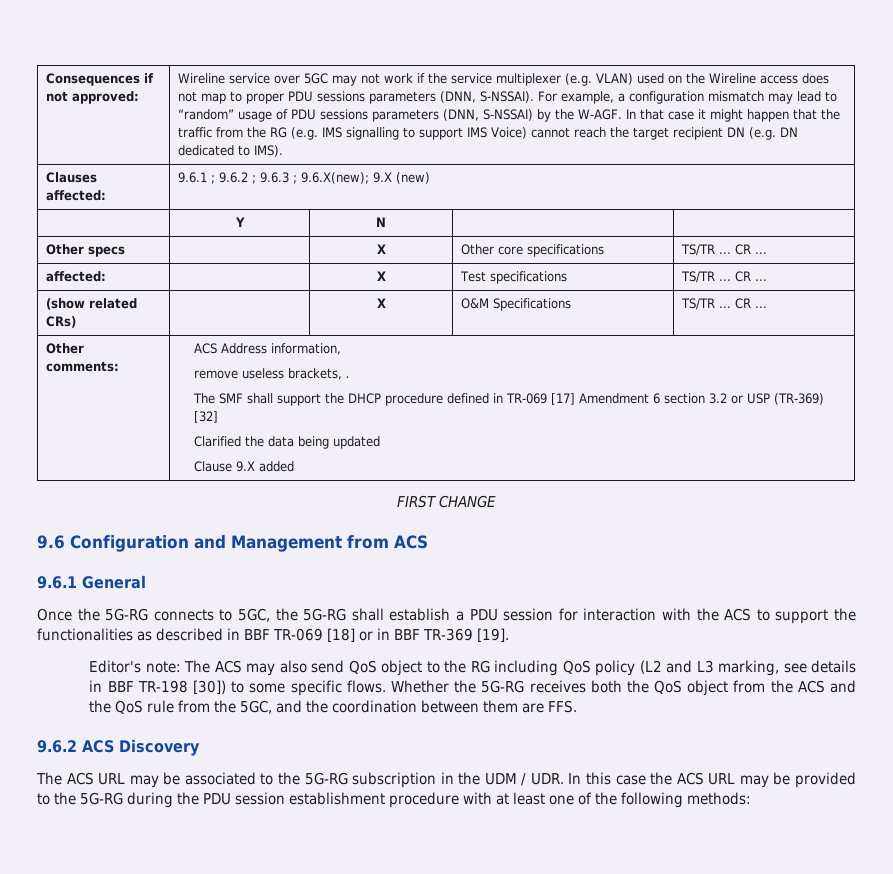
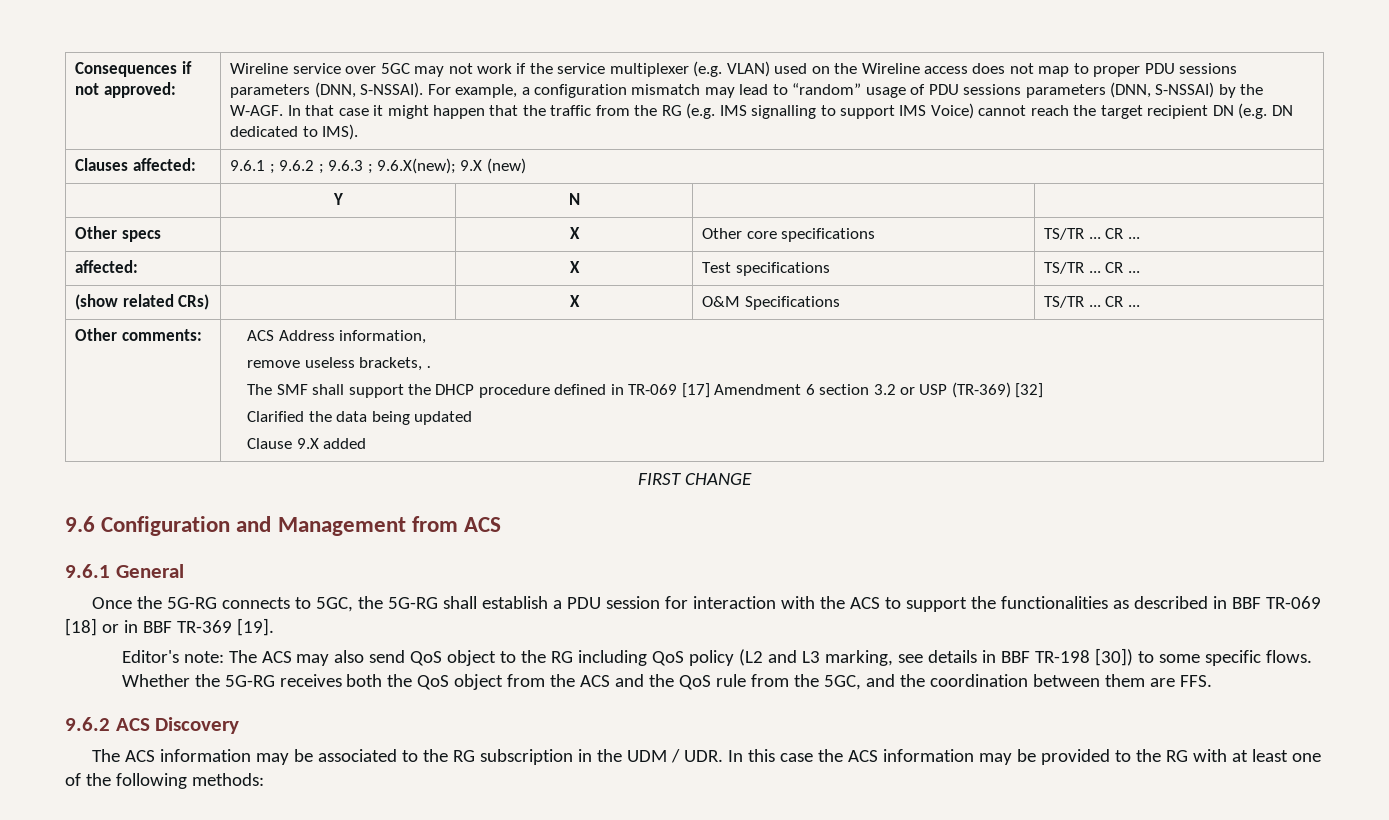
[98,773,126,785] URL -> [159,749,251,762] information
[304,772,348,785] 5G-RG -> [452,750,475,762] RG
[708,773,736,785] URL -> [882,749,974,762] information
[80,792,459,808] 5G-RG during the PDU session establishment procedure -> [1165,750,1188,762] RG

